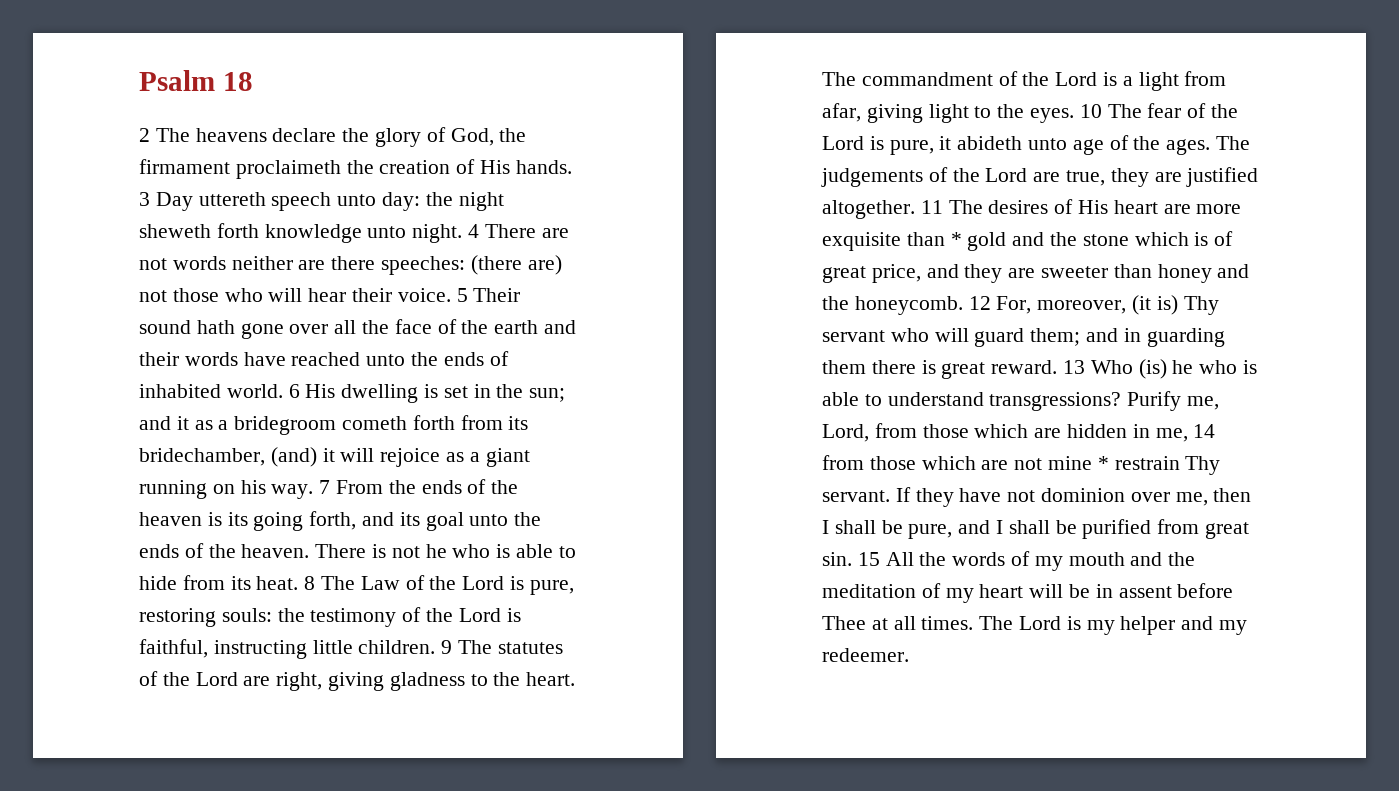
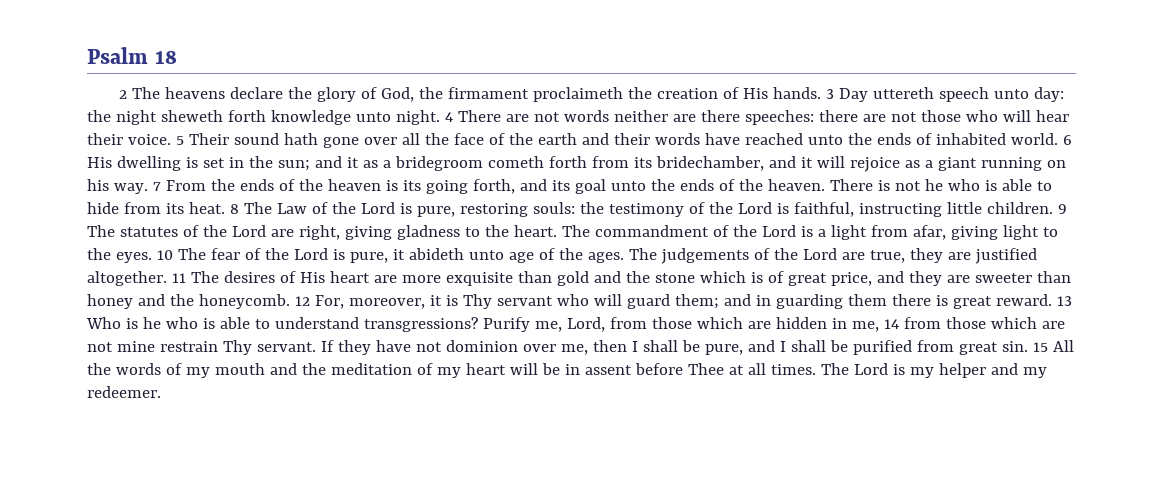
[470,255,562,275] (there are) -> [818,110,886,122] there are
[270,447,317,467] (and) -> [768,156,796,168] and
[950,232,962,246] * -> (552, 277) none
[1132,295,1178,315] (it is) -> [429,295,458,306] it is
[1138,359,1167,379] (is) -> [125,318,138,329] is
[1097,456,1109,470] * -> (155, 346) none

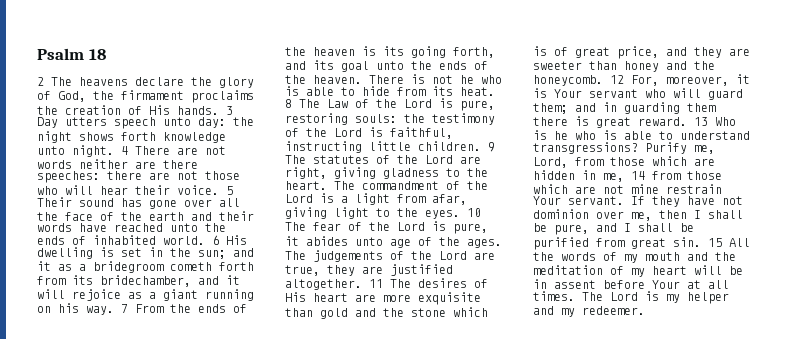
[533,87,624,102] proclaimeth -> [191,90,254,103] proclaims
[873,87,935,99] uttereth -> [65,117,107,126] utters
[160,110,223,122] sheweth -> [79,132,114,141] shows
[283,133,318,145] hath -> [121,198,142,207] has
[408,248,464,260] abideth -> [306,236,348,246] abides
[462,294,492,309] Thy -> [554,89,582,98] Your
[222,340,252,355] Thy -> [533,196,561,205] Your
[687,363,724,375] Thee -> [652,280,680,289] Your

